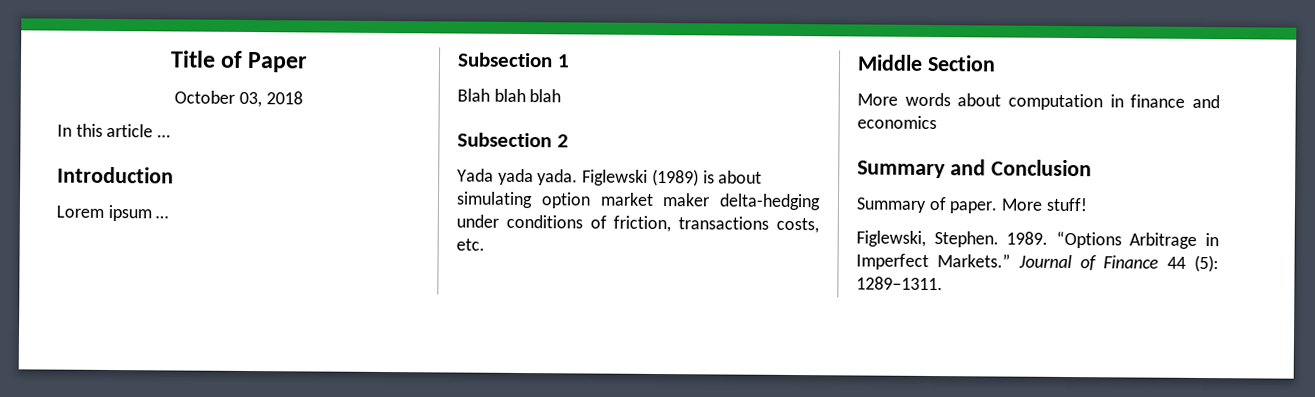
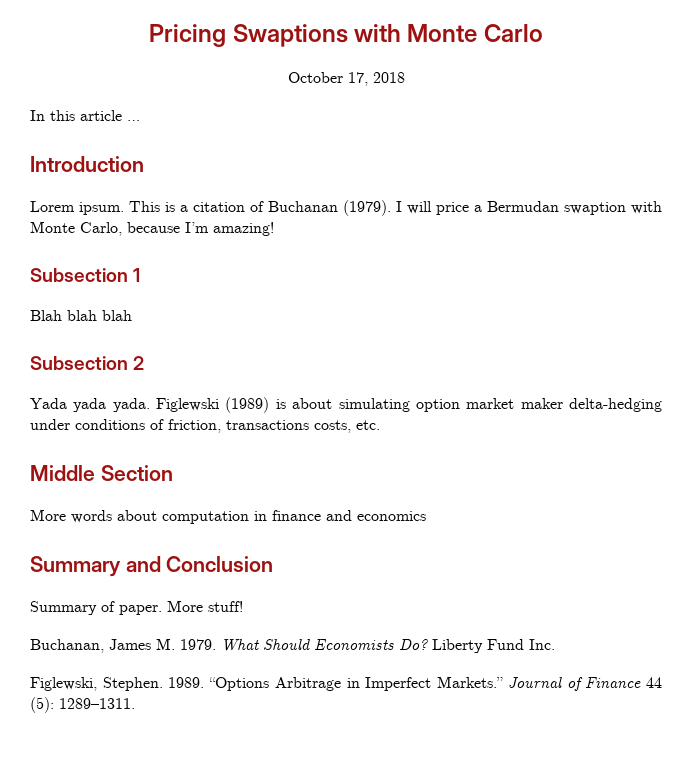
[169,50,309,73] Title of Paper -> [149,24,543,47] Pricing Swaptions with Monte Carlo
[239,91,262,108] 03, -> [347,72,368,86] 17,
[107,204,169,222] ipsum … -> [79,200,662,216] [30,221,274,236] ipsum. This is a citation of Buchanan (1979). I will price a Bermudan swaption with Monte Carlo, because I’m amazing!
(1088, 204) none -> [30,638,555,653] // Buchanan, James M. 1979. What Should Economists Do? Liberty Fund Inc.

